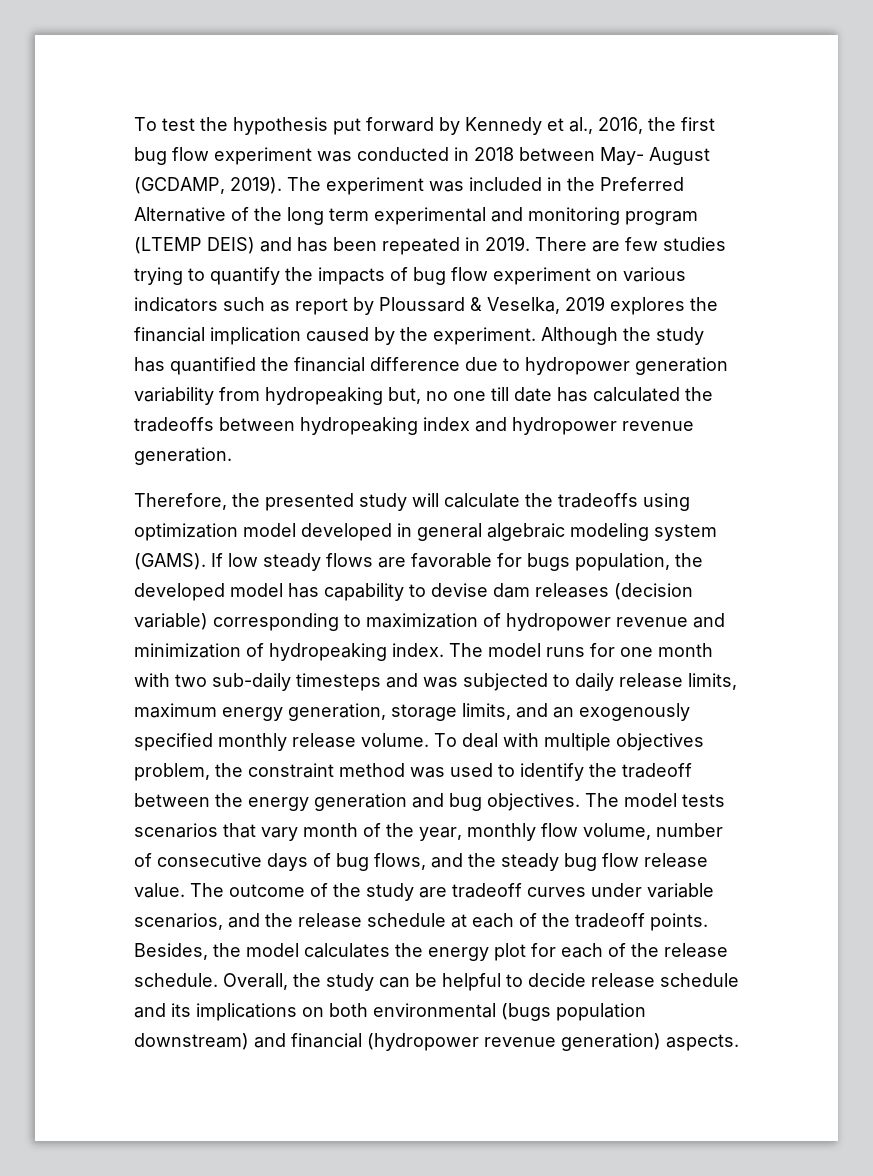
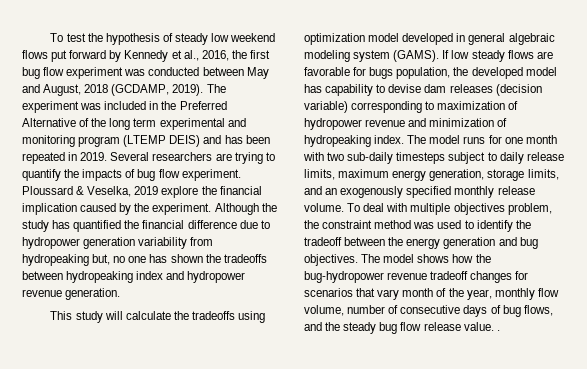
(328, 126) none -> [162,33,276,45] [22,50,48,59] of steady low weekend flows
[454,147,710,165] in 2018 between May- August -> [202,67,269,79] [22,84,109,96] between May and August, 2018
[535,237,726,252] There are few studies -> [110,152,232,161] Several researchers are
[493,267,686,285] [134,297,374,315] experiment on various indicators such as report by -> [181,169,241,181] experiment.
[610,297,685,315] explores -> [161,186,199,198] explore
[491,387,680,402] till date has calculated -> [149,254,203,263] has shown
[134,493,354,511] Therefore, the presented -> [50,311,73,320] This
[386,673,548,691] and was subjected -> [448,152,486,164] subject
[682,794,725,807] tests -> [417,254,491,263] [304,271,529,283] shows how the bug-hydropower revenue tradeoff changes for
[190,883,714,901] [134,913,708,931] [134,943,728,961] [134,973,739,991] [134,1003,646,1021] [134,1033,739,1051] The outcome of the study are tradeoff curves under variable scenarios, and the release schedule at each of the tradeoff points. Besides, the model calculates the energy plot for each of the release schedule. Overall, the study can be helpful to decide release schedule and its implications on both environmental (bugs population downstream) and financial (hydropower revenue generation) aspects. -> [496,330,500,331] .

